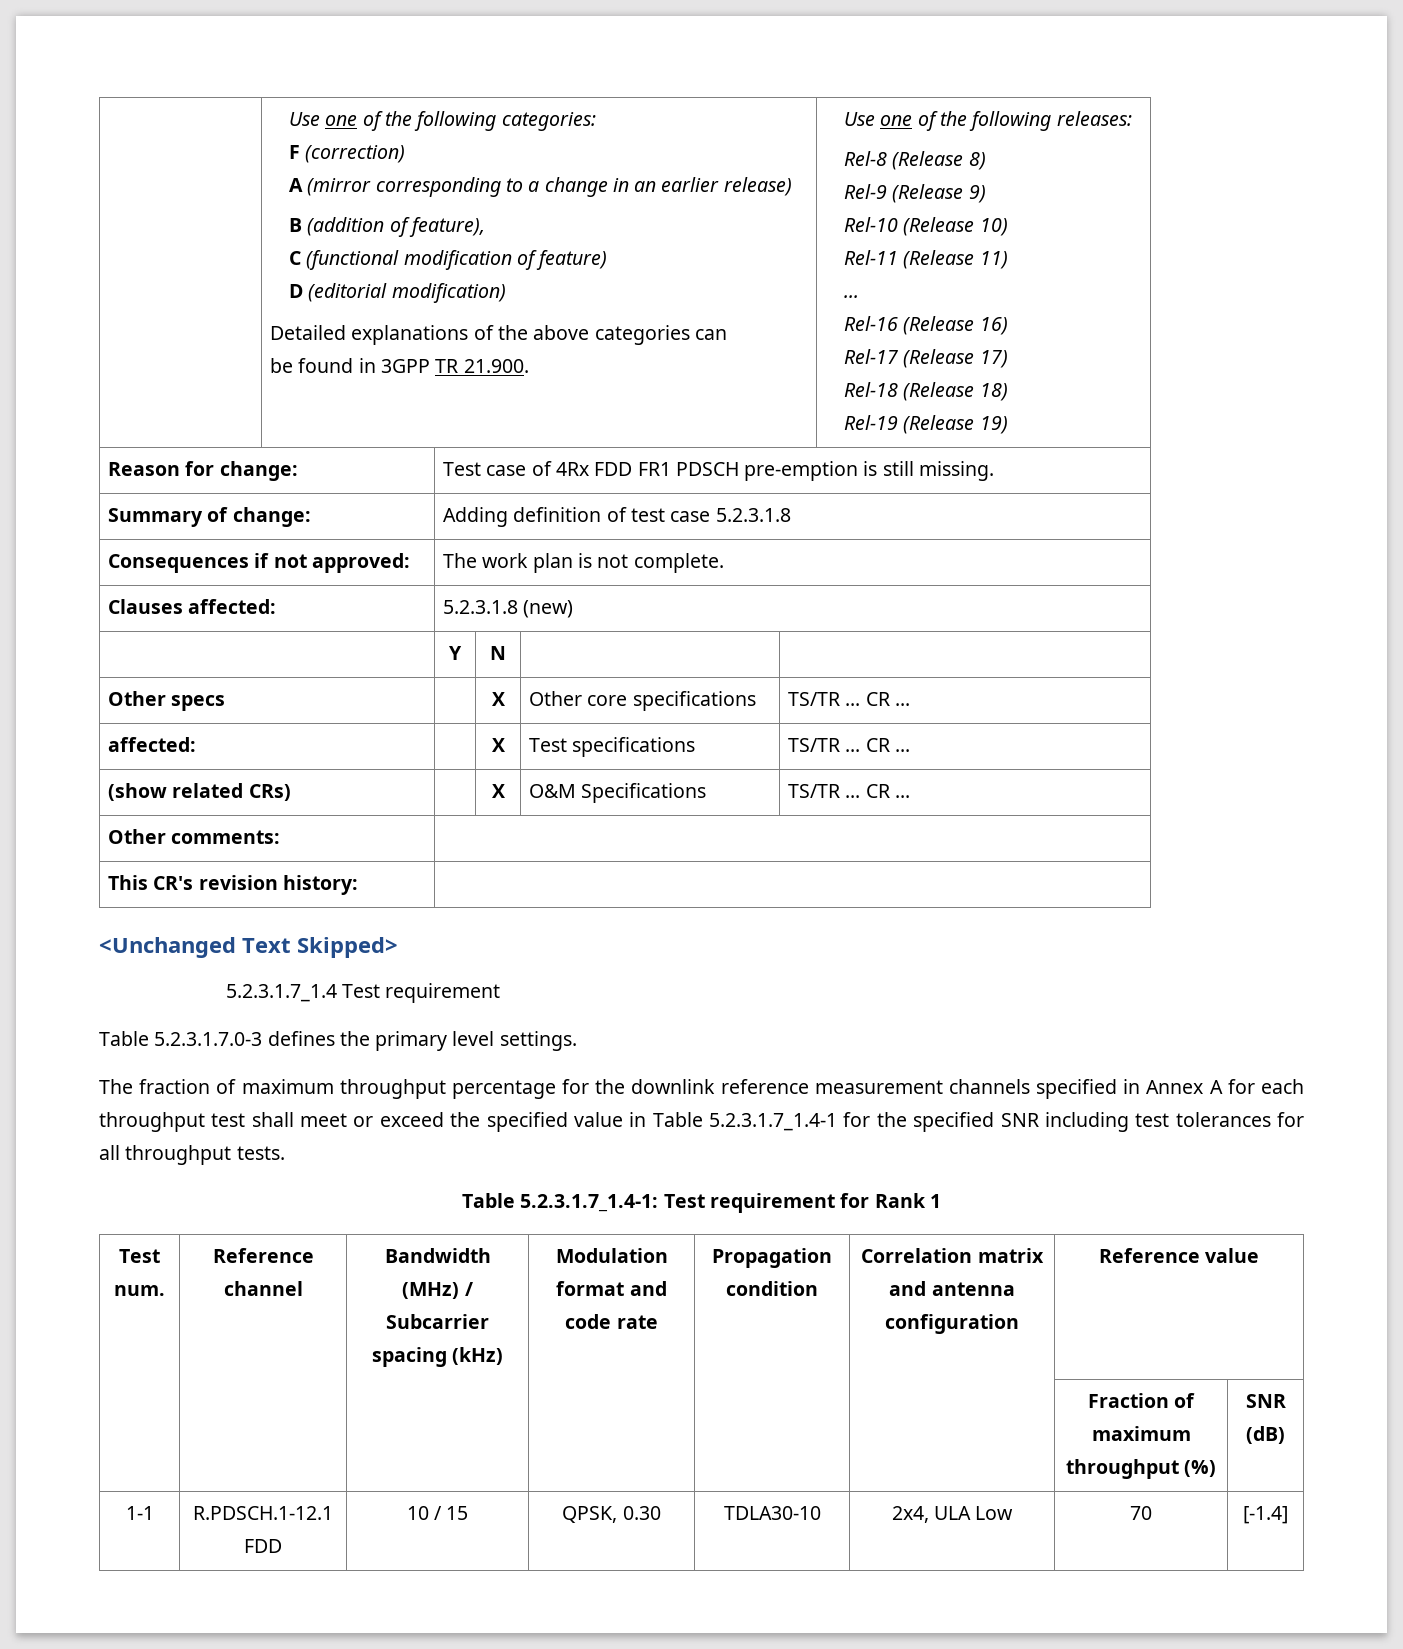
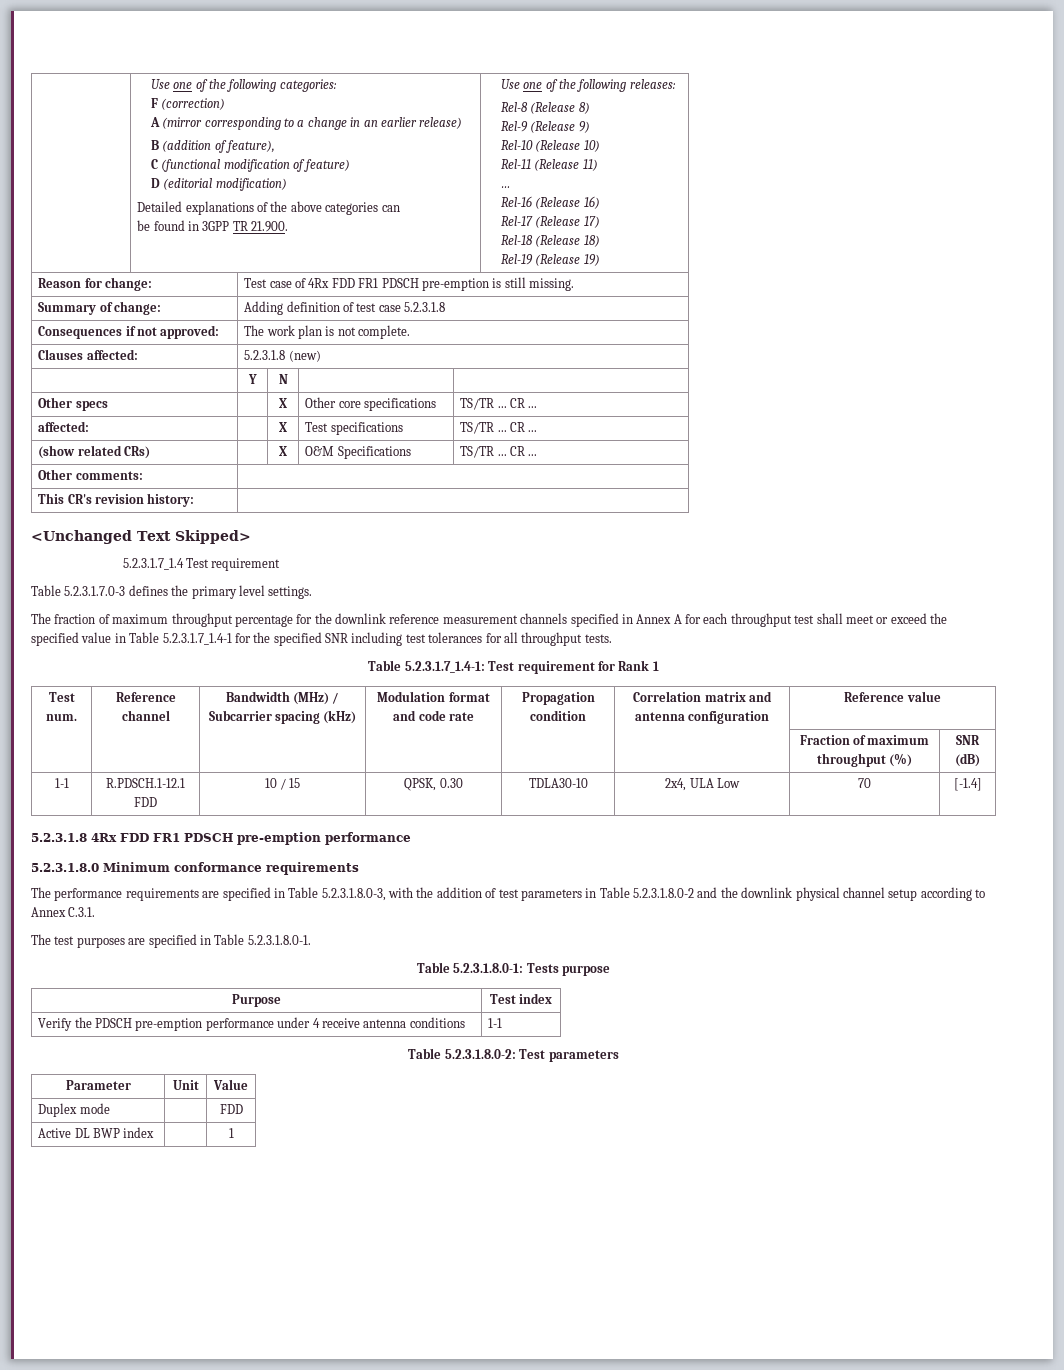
(1288, 1515) none -> [31,832,411,845] [31,862,359,875] [31,887,985,901] [31,907,96,917] [31,934,311,948] [416,962,611,976] [232,994,281,1007] [489,993,553,1004] [38,1017,465,1031] [488,1018,503,1028] [408,1048,619,1062] [65,1080,131,1090] [172,1080,199,1090] [213,1079,248,1090] [38,1103,110,1117] [219,1104,243,1114] [38,1127,155,1138] [228,1128,234,1138] // 5.2.3.1.8 4Rx FDD FR1 PDSCH pre-emption performance // 5.2.3.1.8.0 Minimum conformance requirements // The performance requirements are specified in Table 5.2.3.1.8.0-3, with the addition of test parameters in Table 5.2.3.1.8.0-2 and the downlink physical channel setup according to Annex C.3.1. // The test purposes are specified in Table 5.2.3.1.8.0-1. // Table 5.2.3.1.8.0-1: Tests purpose // Purpose | Test index // Verify the PDSCH pre-emption performance under 4 receive antenna conditions | 1-1 // Table 5.2.3.1.8.0-2: Test parameters // Parameter | Unit | Value // Duplex mode | | FDD // Active DL BWP index | | 1

